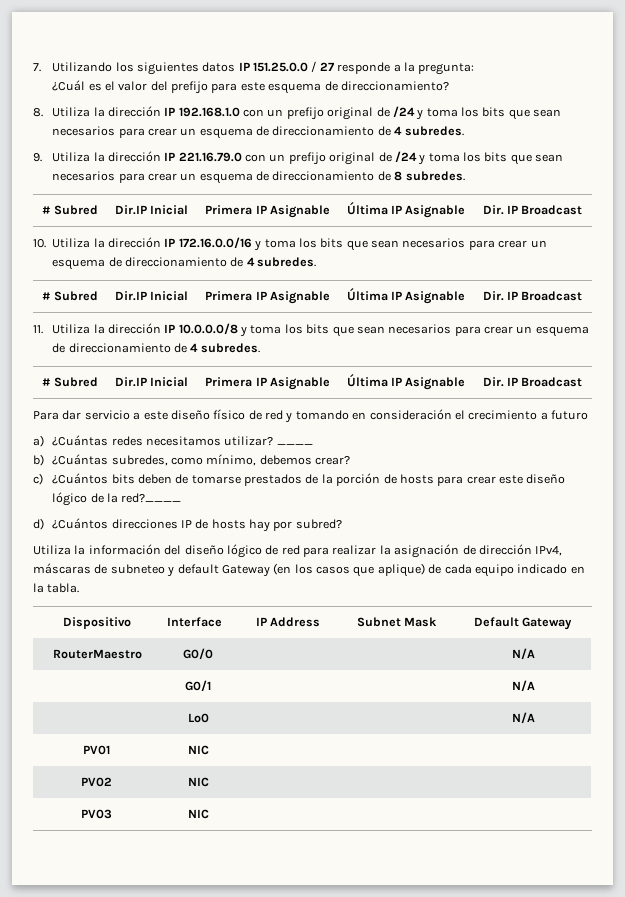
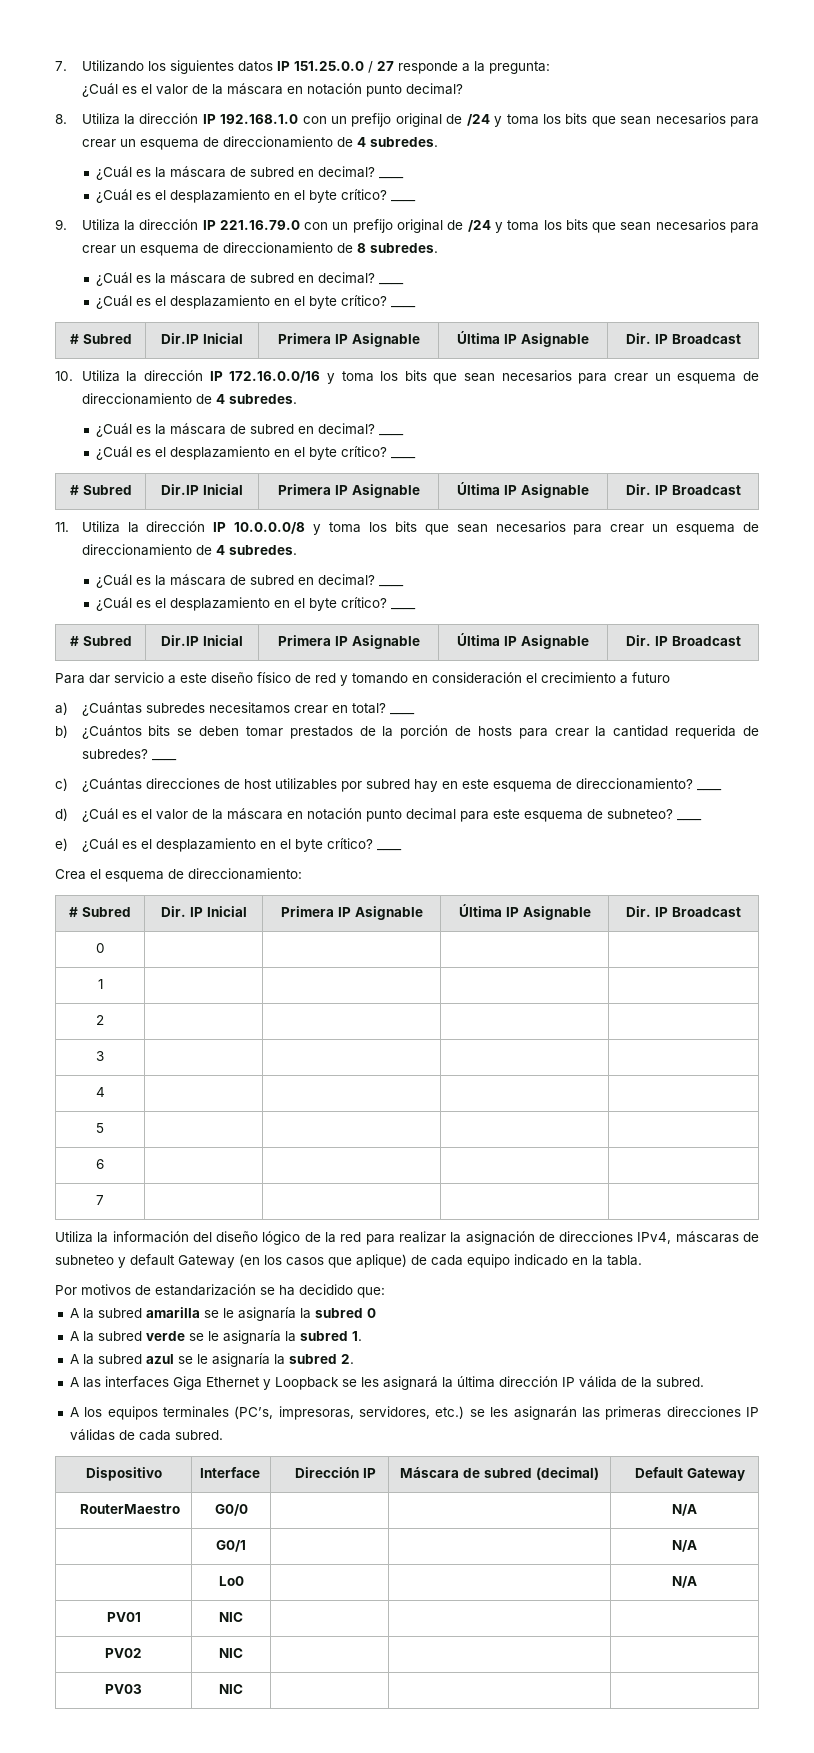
[150,81,449,94] del prefijo para este esquema de direccionamiento? -> [191,83,463,97] de la máscara en notación punto decimal?
(464, 131) none -> [96,166,405,180] [96,189,388,203] [391,200,417,202] // ¿Cuál es la máscara de subred en decimal? ____ // ¿Cuál es el desplazamiento en el byte crítico? ____
(465, 176) none -> [96,272,405,286] [96,295,388,309] [391,306,417,308] // ¿Cuál es la máscara de subred en decimal? ____ // ¿Cuál es el desplazamiento en el byte crítico? ____
(317, 262) none -> [96,423,405,437] [96,446,388,460] [391,457,417,459] // ¿Cuál es la máscara de subred en decimal? ____ // ¿Cuál es el desplazamiento en el byte crítico? ____
(260, 348) none -> [96,574,405,588] [96,597,388,611] [391,608,417,610] // ¿Cuál es la máscara de subred en decimal? ____ // ¿Cuál es el desplazamiento en el byte crítico? ____
[111,436,313,446] [33,454,351,466] [33,473,241,485] redes necesitamos utilizar? ____ // b) ¿Cuántas subredes, como mínimo, debemos crear? // c) ¿Cuántos bits deben de tomarse -> [145,702,415,715] [55,725,283,739] subredes necesitamos crear en total? ____ // b) ¿Cuántos bits se deben tomar
[499,474,566,484] [52,492,182,506] [33,518,342,532] este diseño lógico de la red?____ // d) ¿Cuántos direcciones IP de hosts hay por subred? -> [595,725,759,739] [81,749,148,759] [151,759,177,761] [55,778,722,792] [55,808,673,822] [676,819,702,821] [55,838,373,852] [376,849,402,851] [55,868,302,882] [69,907,131,917] [160,906,247,917] [280,906,423,920] [458,904,591,920] [626,906,741,917] [95,943,105,953] [97,979,103,989] [96,1015,104,1025] [96,1051,104,1061] [95,1087,105,1097] [96,1123,104,1133] [96,1159,104,1169] [96,1195,104,1205] la cantidad requerida de subredes? ____ // c) ¿Cuántas direcciones de host utilizables por subred hay en este esquema de direccionamiento? ____ // d) ¿Cuál es el valor de la máscara en notación punto decimal para este esquema de subneteo? ____ // e) ¿Cuál es el desplazamiento en el byte crítico? ____ // Crea el esquema de direccionamiento: // # Subred | Dir. IP Inicial | Primera IP Asignable | Última IP Asignable | Dir. IP Broadcast // 0 | | | | // 1 | | | | // 2 | | | | // 3 | | | | // 4 | | | | // 5 | | | | // 6 | | | | // 7 | | | |
(279, 550) none -> [325,1232,337,1243] la
[478,544,532,555] dirección -> [559,1231,634,1242] direcciones
(80, 588) none -> [55,1284,385,1298] [69,1307,376,1321] [69,1330,362,1344] [69,1353,354,1367] [69,1376,704,1390] [69,1406,759,1420] [69,1429,223,1441] // Por motivos de estandarización se ha decidido que: // A la subred amarilla se le asignaría la subred 0 // A la subred verde se le asignaría la subred 1. // A la subred azul se le asignaría la subred 2. // A las interfaces Giga Ethernet y Loopback se les asignará la última dirección IP válida de la subred. // A los equipos terminales (PC’s, impresoras, servidores, etc.) se les asignarán las primeras direcciones IP válidas de cada subred.
[255,617,321,627] [356,617,438,627] IP Address | Subnet Mask -> [294,1467,376,1478] [400,1467,599,1480] Dirección IP | Máscara de subred (decimal)

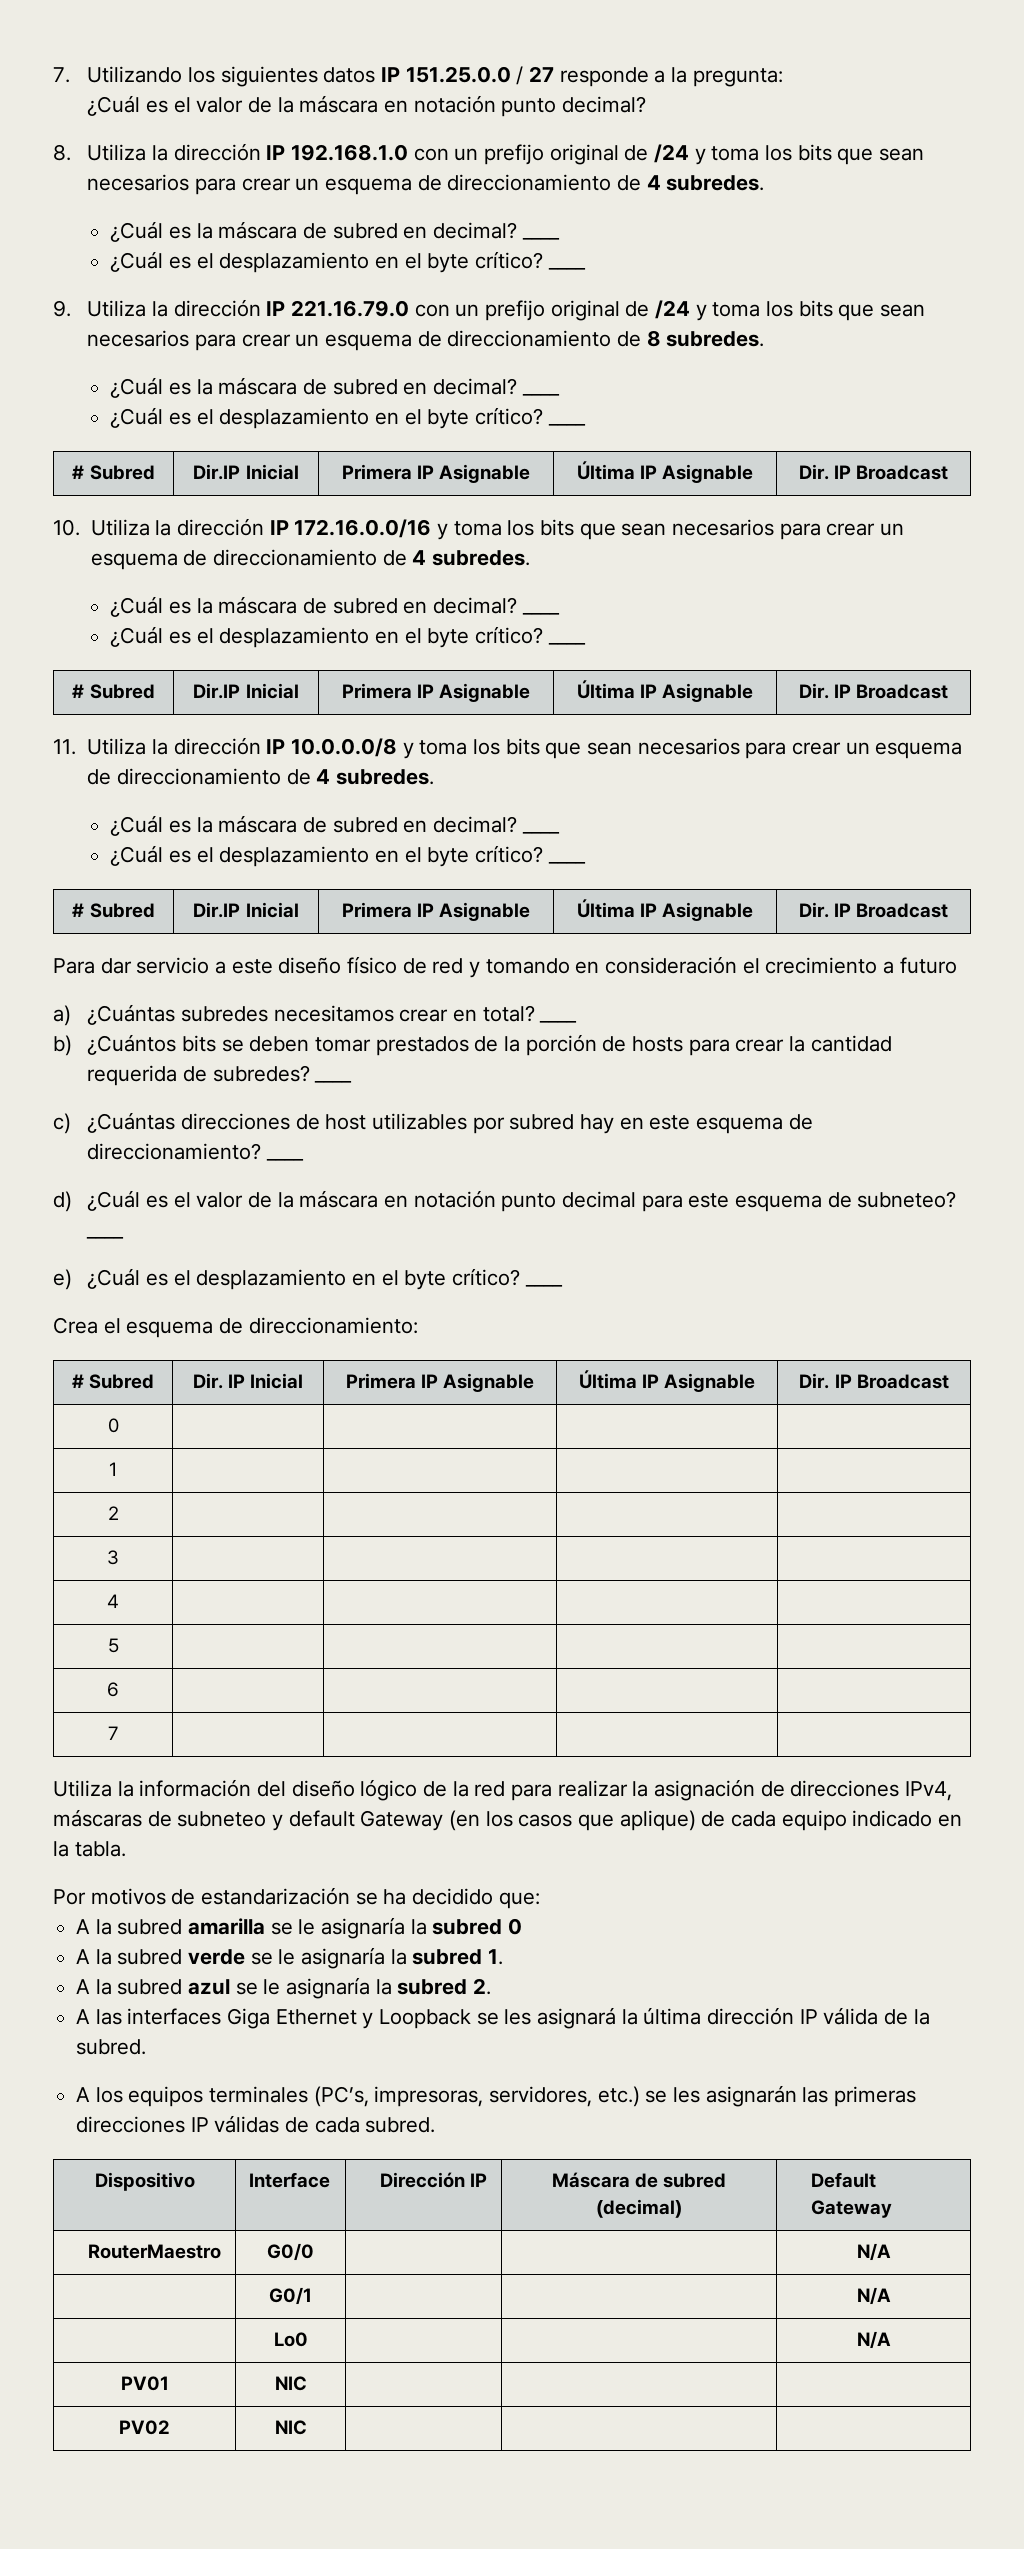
[105,1684,142,1694] [219,1684,243,1694] // PV03 | NIC | | | -> (307, 2427) none

